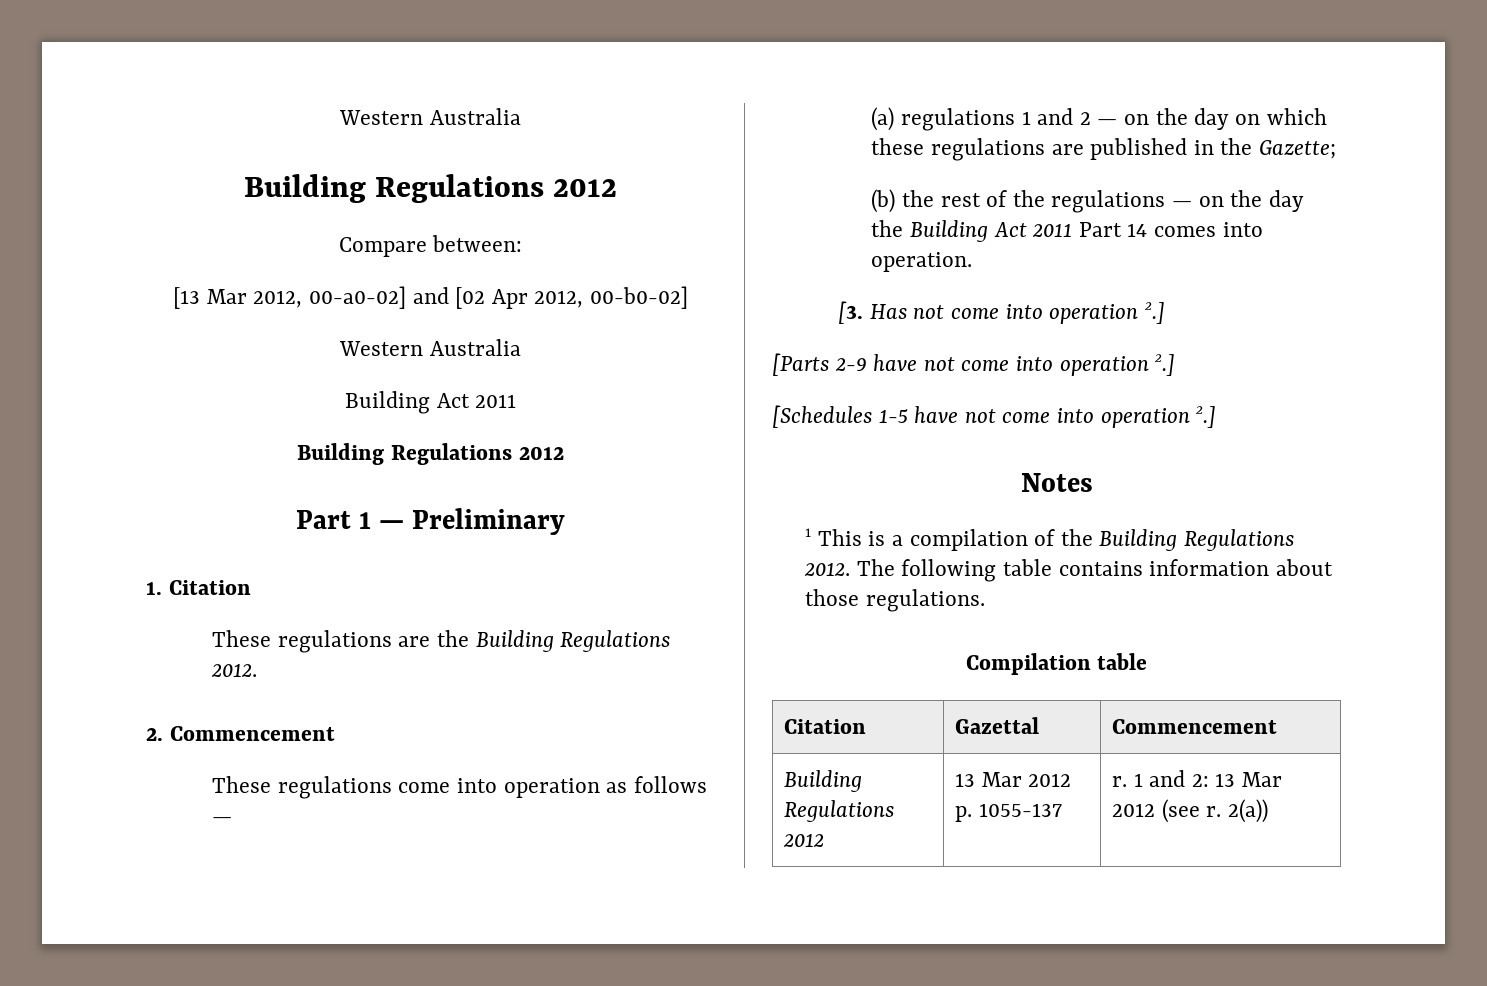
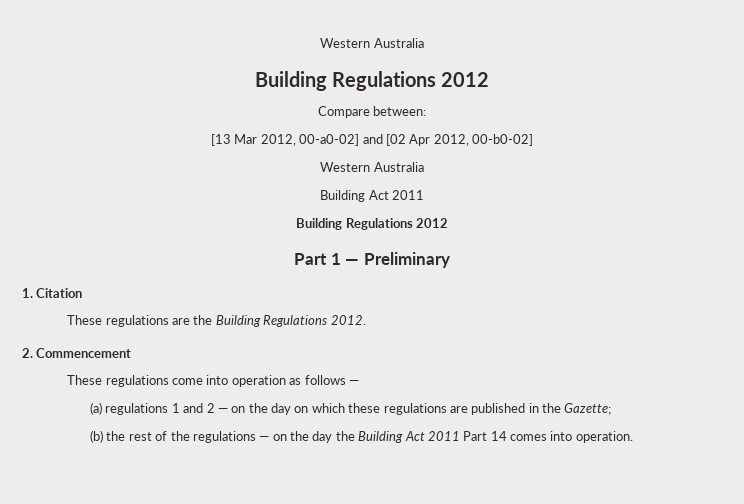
[838,301,1165,324] [772,353,1176,376] [772,405,1217,428] [1020,473,1093,492] [805,528,1295,551] [804,559,1333,582] [805,589,985,612] [965,653,1148,675] [783,719,866,734] [954,717,1039,734] [1111,719,1277,734] [783,770,862,792] [783,800,894,822] [782,833,824,847] [954,772,1072,787] [954,803,1062,822] [1111,770,1283,787] [1111,799,1268,823] // [3. Has not come into operation 2.] // [Parts 2-9 have not come into operation 2.] // [Schedules 1-5 have not come into operation 2.] // Notes // 1 This is a compilation of the Building Regulations 2012. The following table contains information about those regulations. // Compilation table // Citation | Gazettal | Commencement // Building Regulations 2012 | 13 Mar 2012 p. 1055-137 | r. 1 and 2: 13 Mar 2012 (see r. 2(a)) -> (633, 437) none

